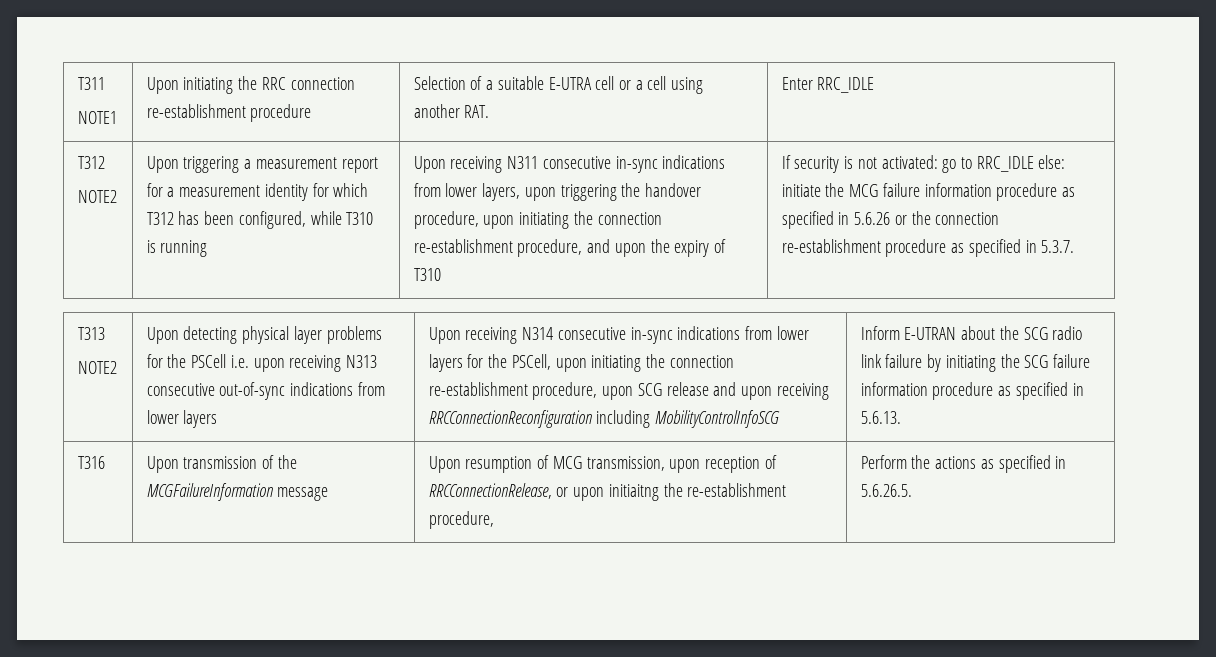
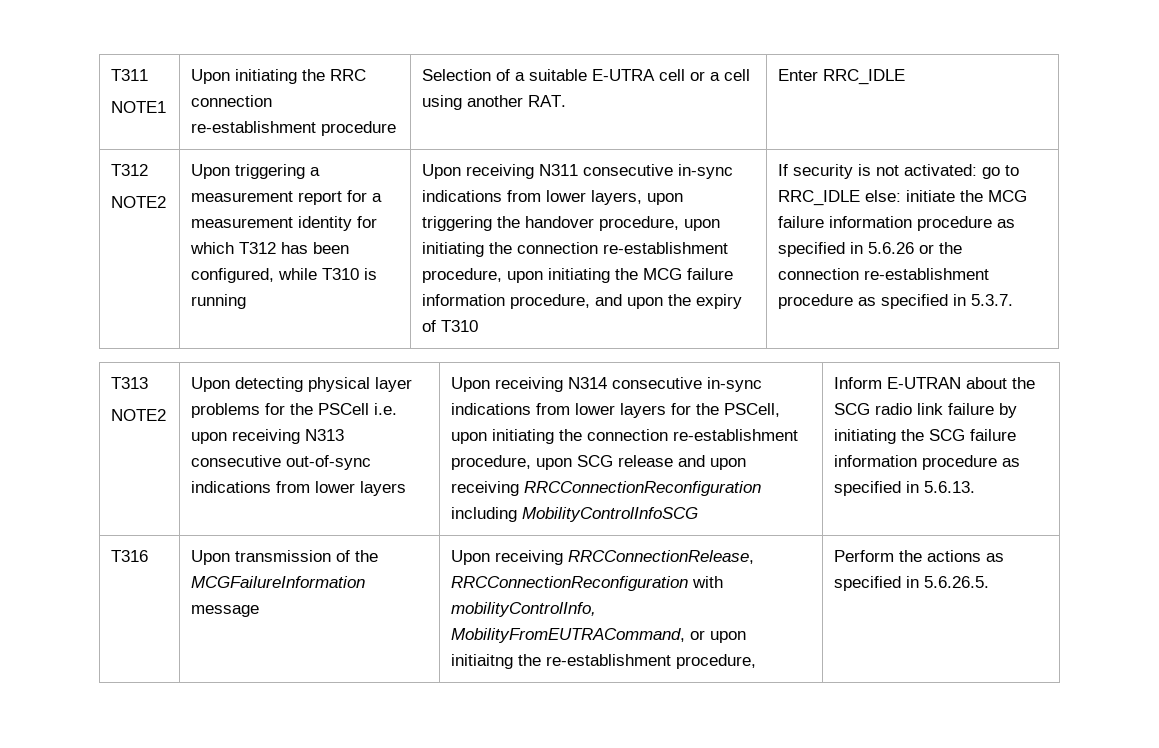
(583, 248) none -> [507,268,734,283] [422,294,591,309] upon initiating the MCG failure information procedure,
[465,455,777,473] [428,483,552,499] resumption of MCG transmission, upon reception of RRCConnectionRelease, -> [495,550,755,565] [451,576,724,591] [451,602,597,617] [451,628,686,643] receiving RRCConnectionRelease, RRCConnectionReconfiguration with mobilityControlInfo, MobilityFromEUTRACommand,

